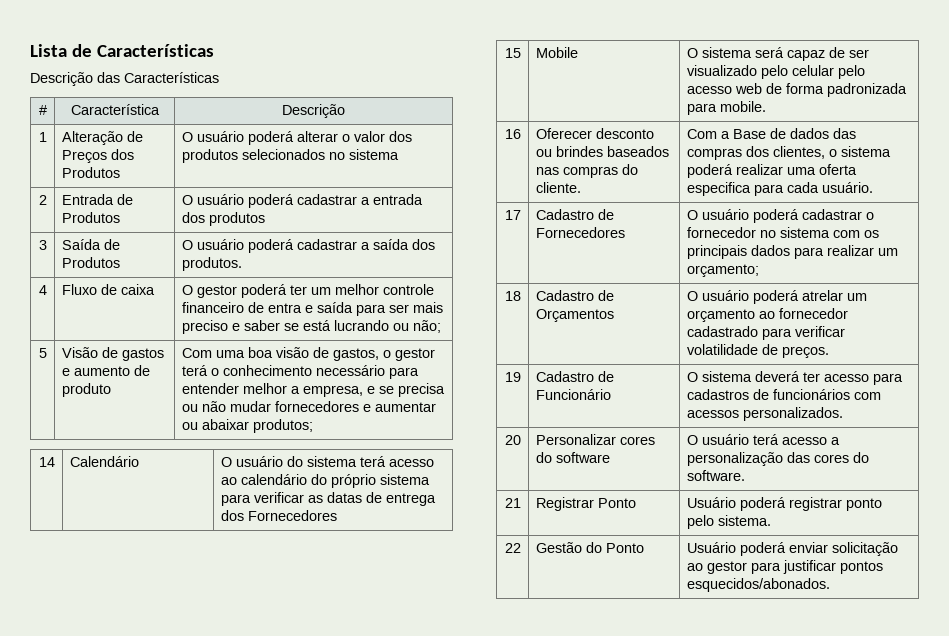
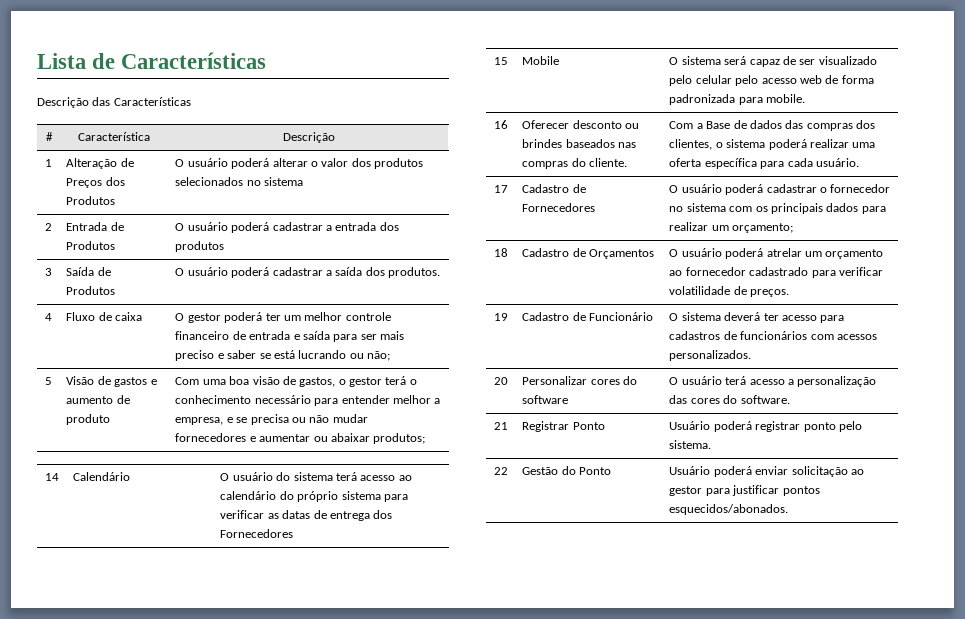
[267,303,302,313] entra -> [249,331,291,340] entrada
[686,182,751,196] especifica -> [704,158,757,169] específica

